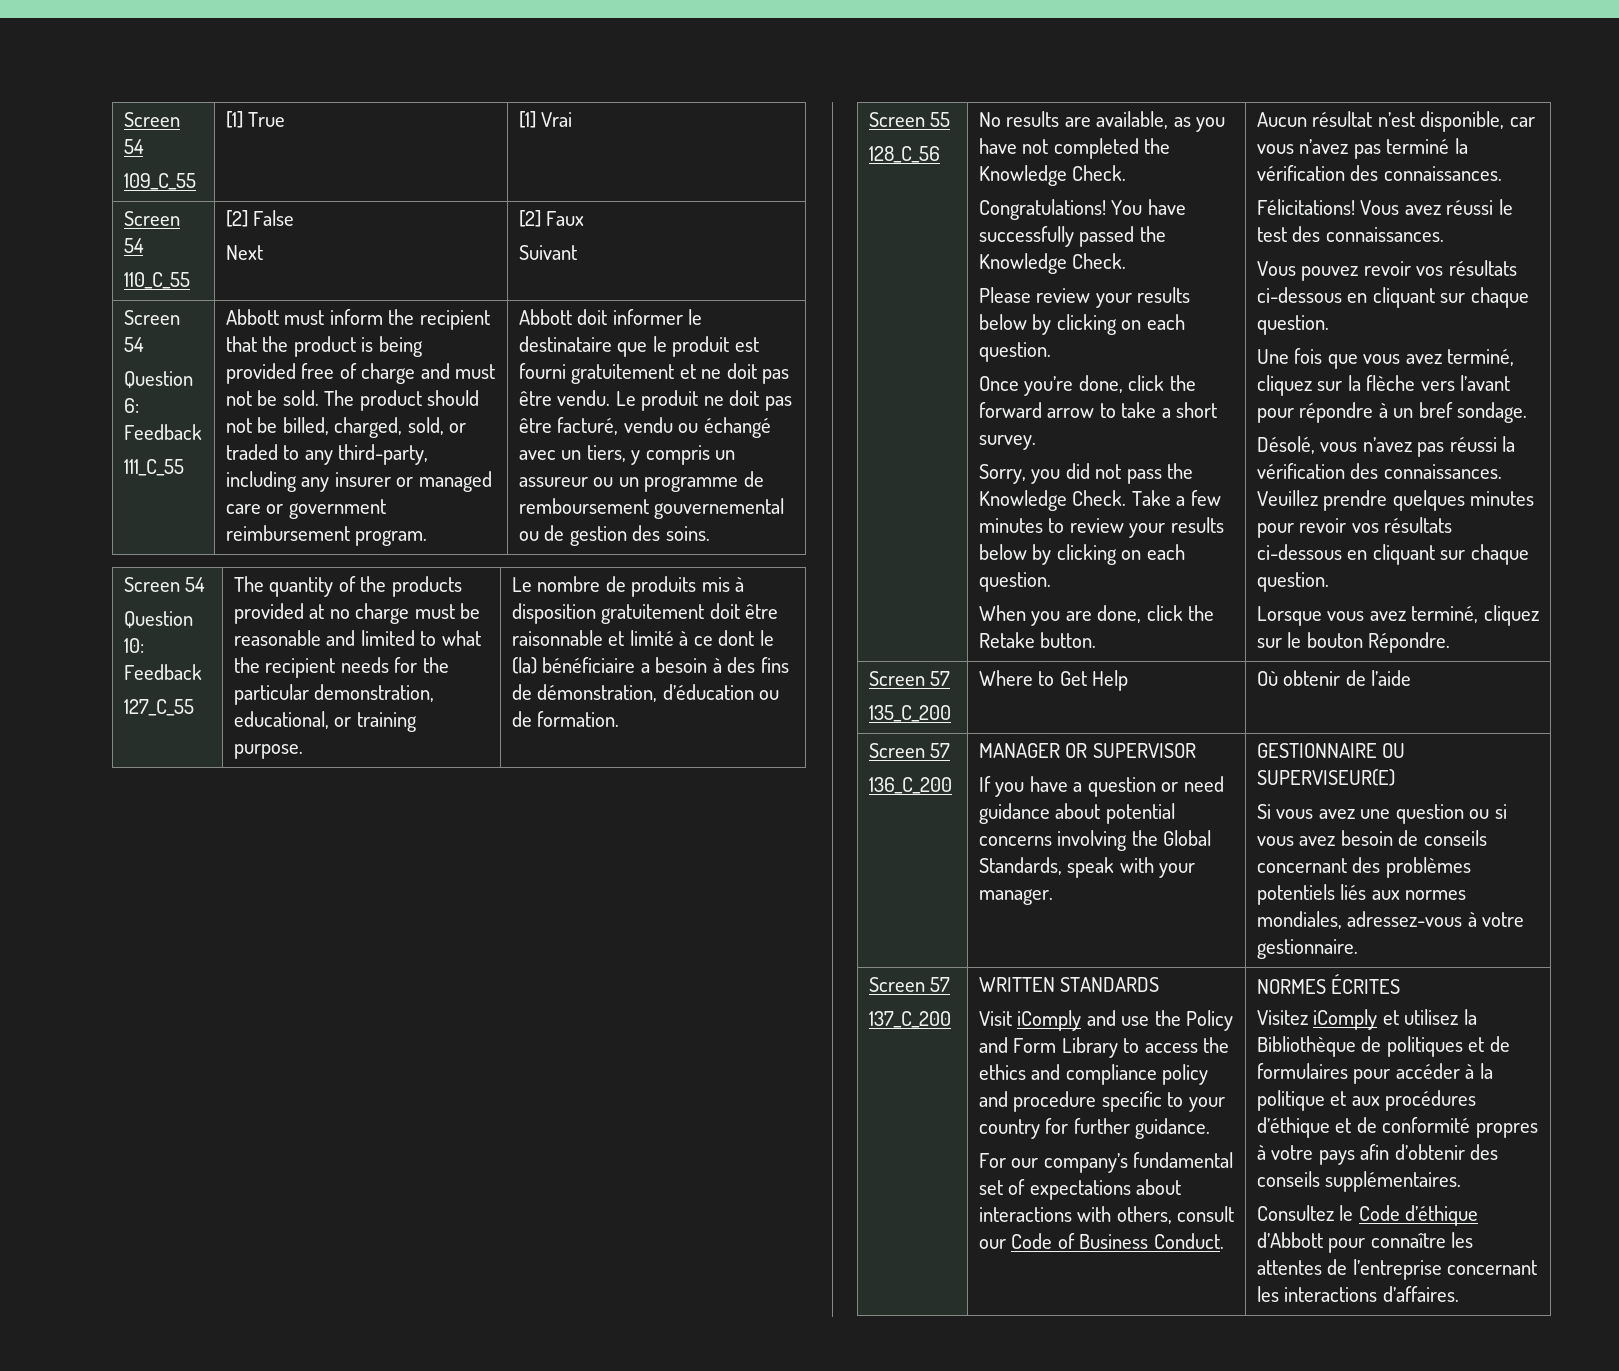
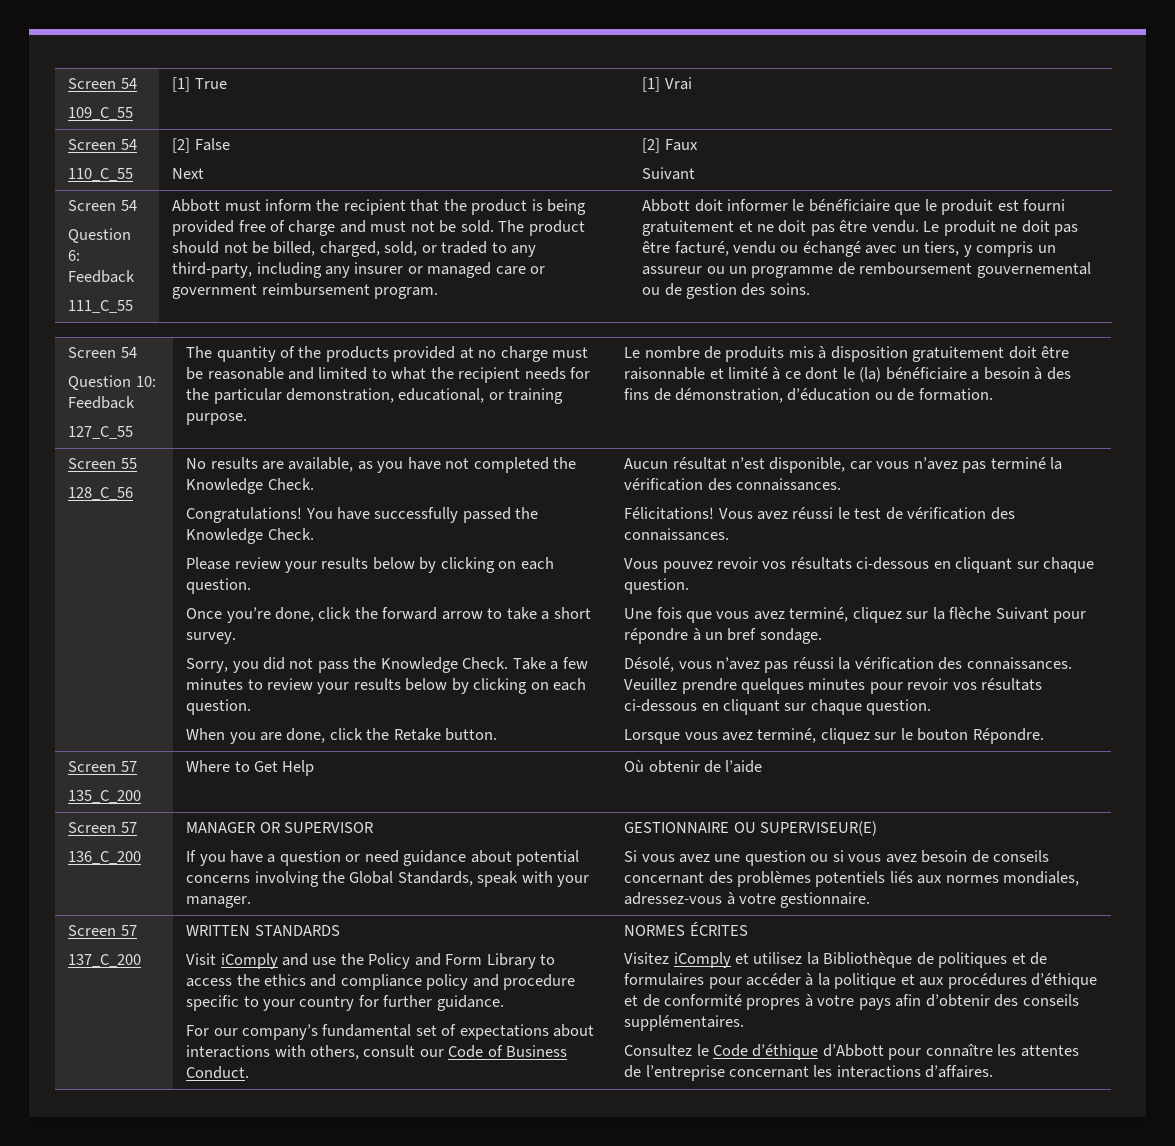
[518,336,612,352] destinataire -> [808,199,890,212] bénéficiaire
(1287, 234) none -> [885,507,987,520] de vérification
[1420,375,1511,391] vers l’avant -> [995,607,1049,620] Suivant

